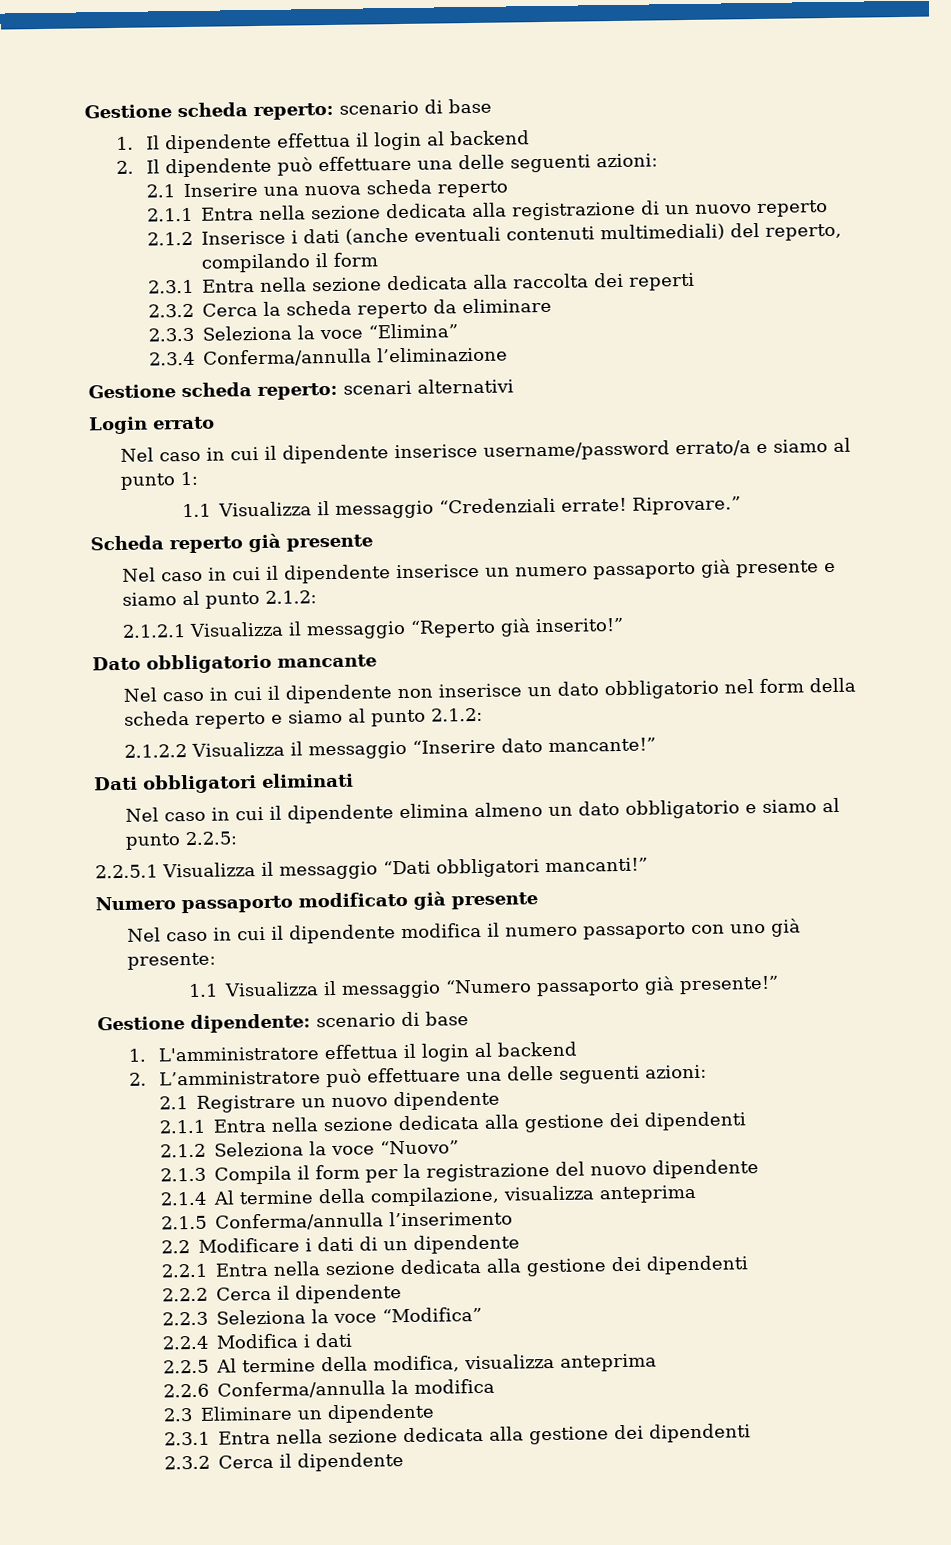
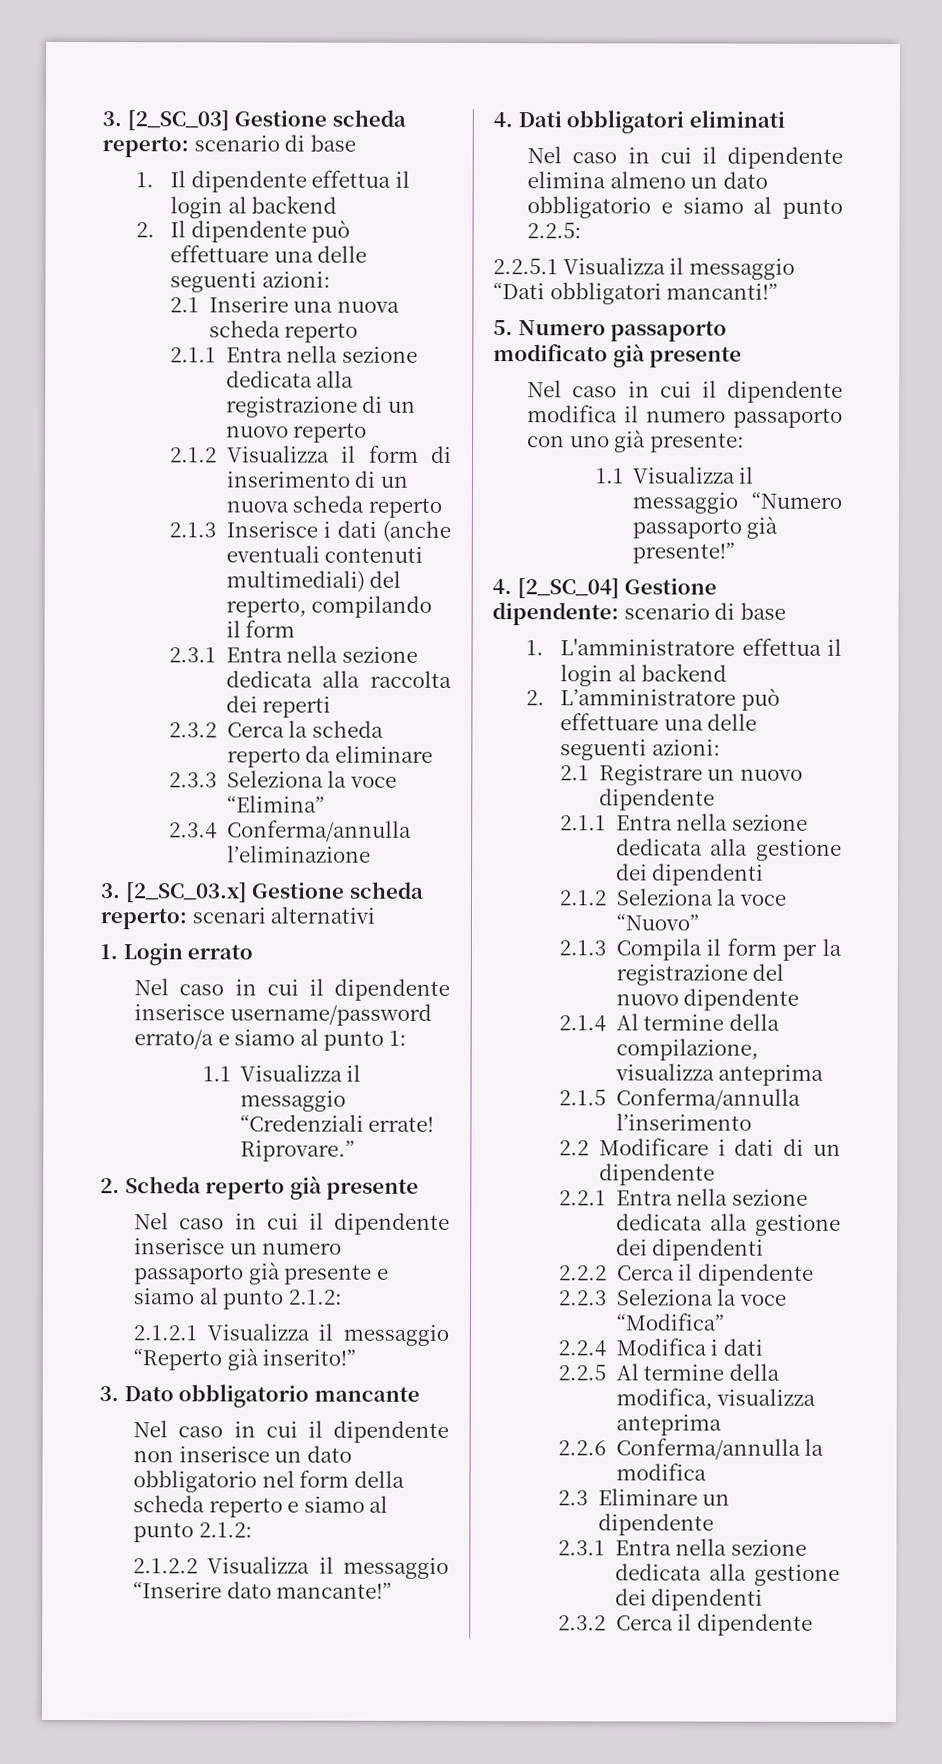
(84, 111) none -> [102,110,230,131] 3. [2_SC_03]
(194, 238) none -> [226,445,453,463] [225,470,408,488] [225,495,442,518] [169,522,217,538] Visualizza il form di inserimento di un nuova scheda reperto // 2.1.3
(509, 354) none -> [100,882,247,903] 3. [2_SC_03.x]
(514, 386) none -> [100,944,118,960] 1.
(741, 505) none -> [100,1178,120,1194] 2.
(624, 625) none -> [99,1386,119,1402] 3.
(656, 744) none -> [493,112,513,128] 4.
(648, 865) none -> [493,320,513,336] 5.
(779, 985) none -> [492,578,620,599] 4. [2_SC_04]

